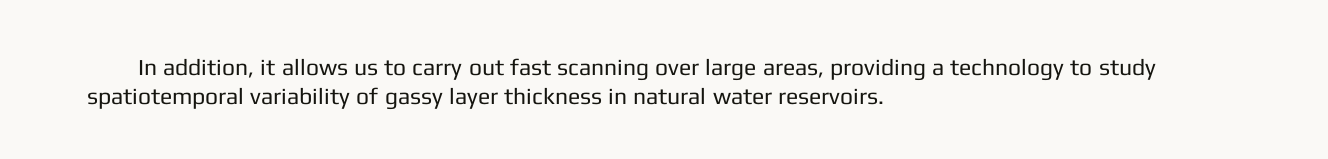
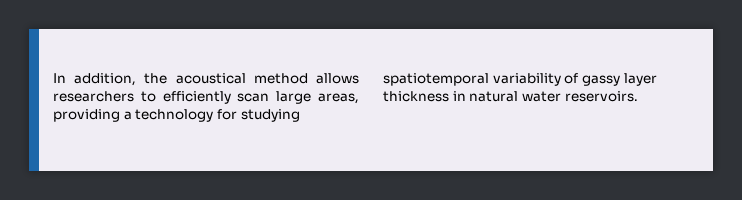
[260,58,700,81] it allows us to carry out fast scanning over -> [144,73,359,84] [53,91,270,104] the acoustical method allows researchers to efficiently scan
[1070,58,1156,80] to study -> [216,109,300,122] for studying

